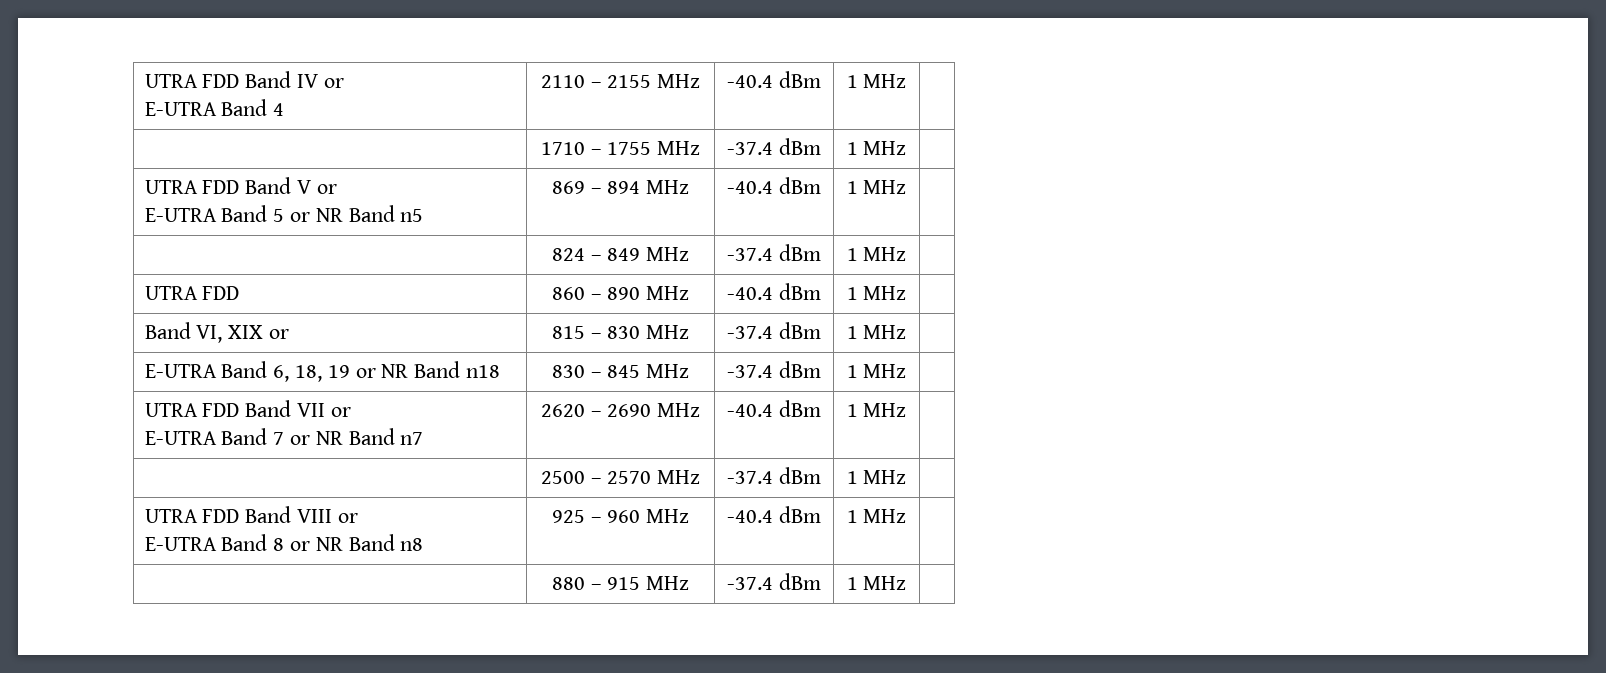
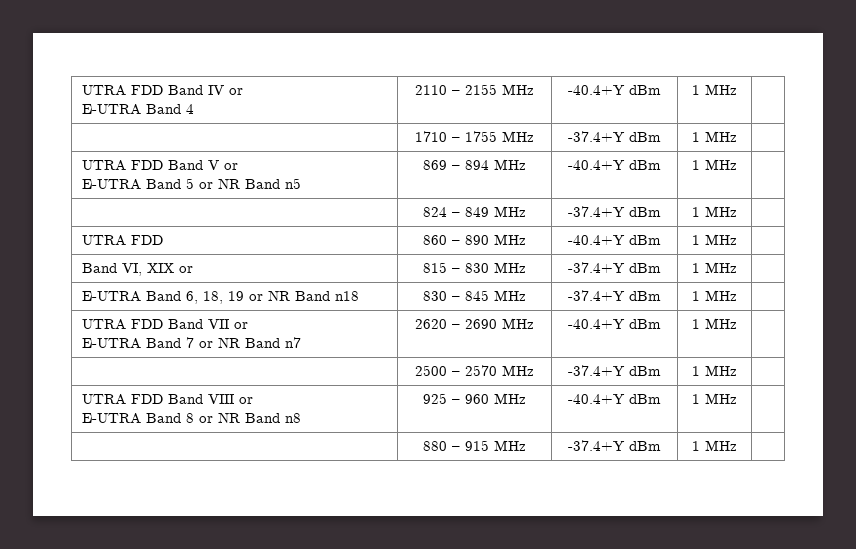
[727,75,774,88] -40.4 -> [568,85,625,95] -40.4+Y
[727,142,774,155] -37.4 -> [568,131,625,142] -37.4+Y
[727,181,774,194] -40.4 -> [568,160,625,170] -40.4+Y
[727,248,774,261] -37.4 -> [568,206,625,217] -37.4+Y
[727,287,774,300] -40.4 -> [568,235,625,245] -40.4+Y
[727,326,774,339] -37.4 -> [568,262,625,273] -37.4+Y
[727,365,774,378] -37.4 -> [568,290,625,301] -37.4+Y
[727,404,774,417] -40.4 -> [568,319,625,329] -40.4+Y
[727,471,774,484] -37.4 -> [568,365,625,376] -37.4+Y
[727,510,774,523] -40.4 -> [568,394,625,404] -40.4+Y
[727,577,774,590] -37.4 -> [568,440,625,451] -37.4+Y

